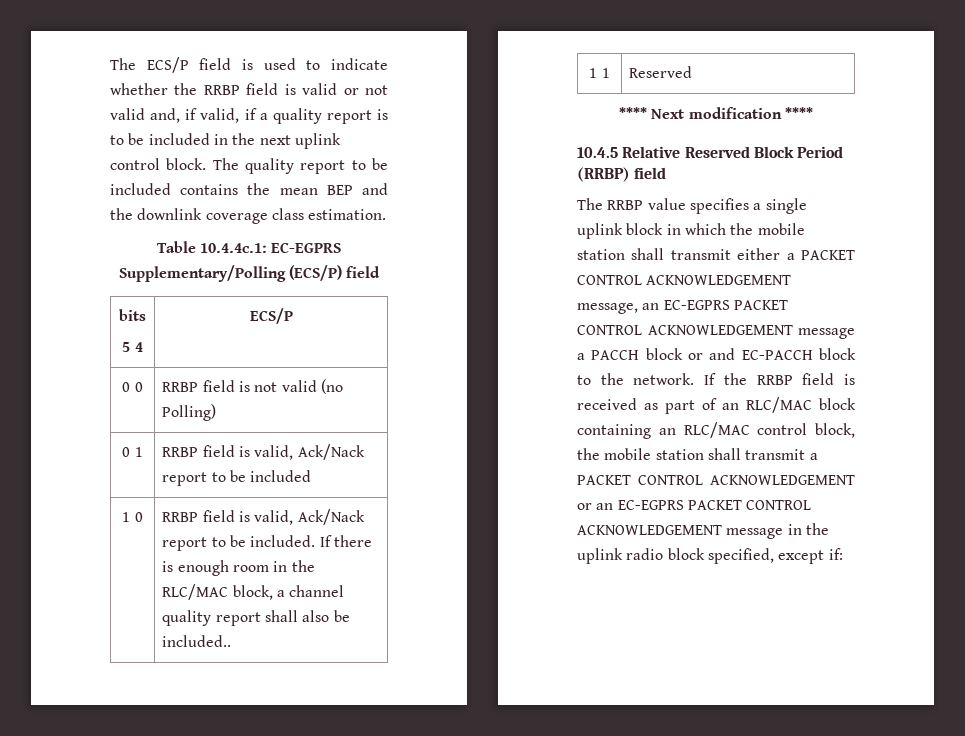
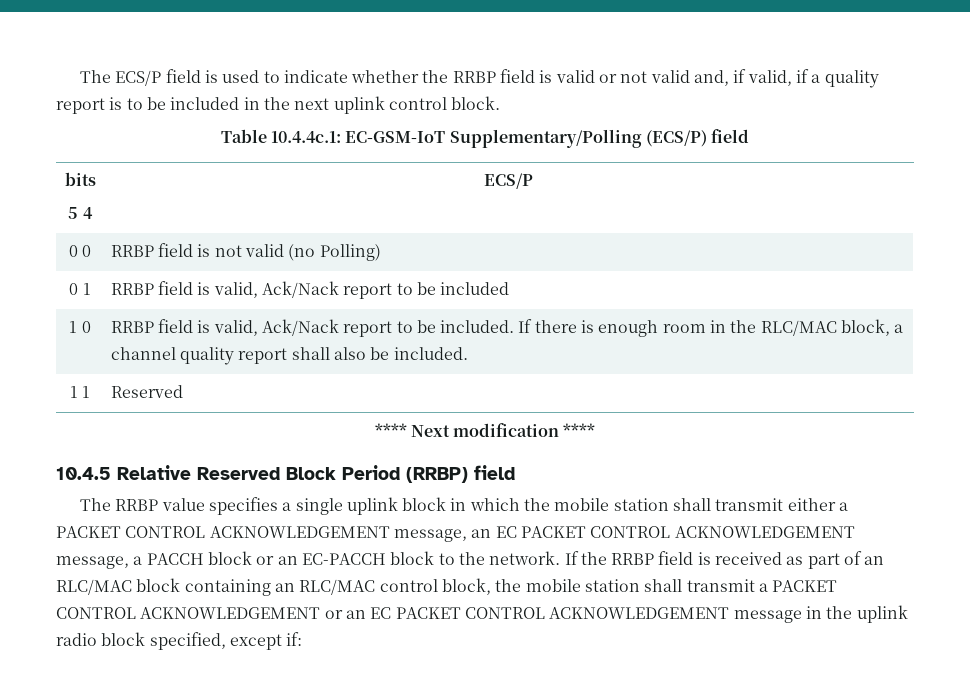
[212,158,388,174] [110,183,388,195] [110,208,387,224] The quality report to be included contains the mean BEP and the downlink coverage class estimation. -> (501, 103) none
[271,242,342,253] EC-EGPRS -> [345,131,446,143] EC-GSM-IoT
[162,635,232,647] included.. -> [393,347,468,360] included.
[663,300,788,310] [577,325,855,339] EC-EGPRS PACKET CONTROL ACKNOWLEDGEMENT message -> [495,526,855,538] [56,556,129,569] EC PACKET CONTROL ACKNOWLEDGEMENT message,
[709,348,736,360] and -> [277,556,298,565] an
[617,500,684,510] EC-EGPRS -> [370,607,392,619] EC

